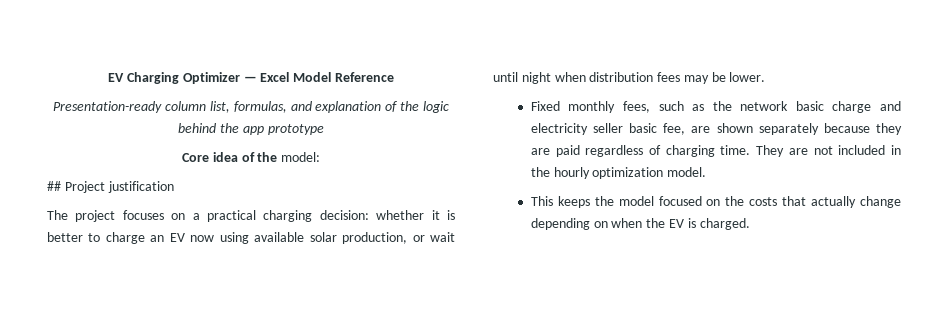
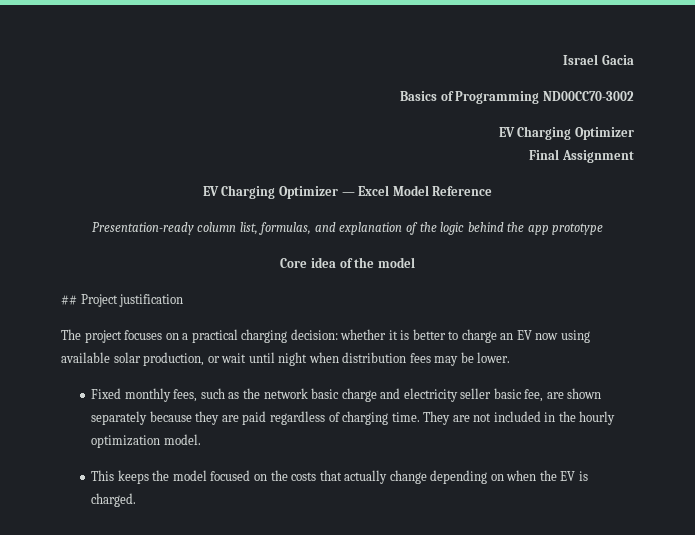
(108, 77) none -> [563,54,634,65] [400,91,634,104] [498,126,634,140] [529,149,634,163] Israel Gacia // Basics of Programming ND00CC70-3002 // EV Charging Optimizer // Final Assignment //
[281,152,321,162] model: -> [377,257,415,268] model

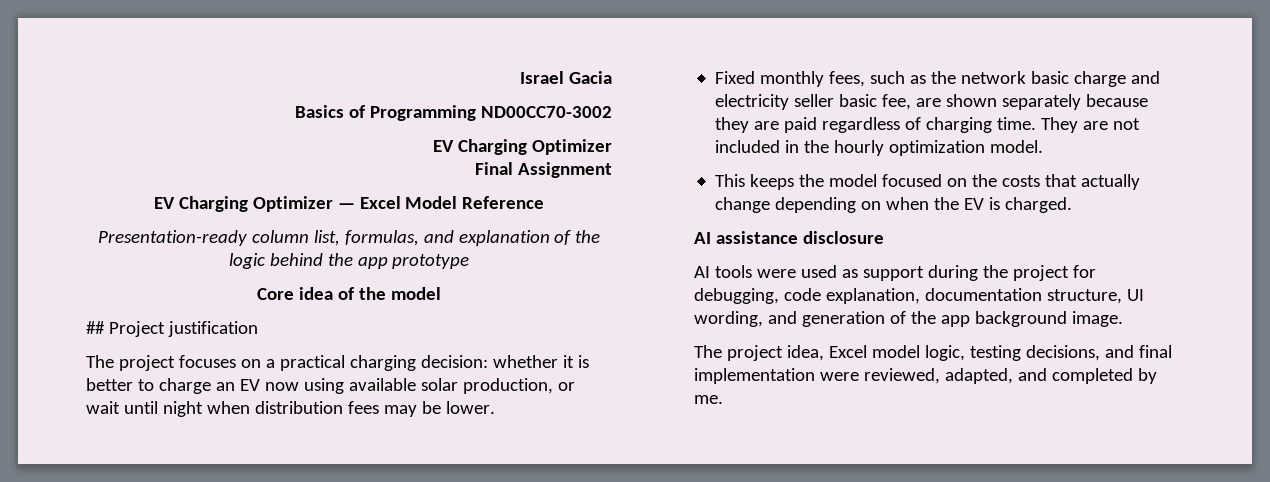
(137, 500) none -> [694,231,885,244] [694,265,1097,281] [694,288,1145,304] [694,311,1124,327] [694,345,1173,361] [694,368,1158,384] [694,395,724,404] // AI assistance disclosure // AI tools were used as support during the project for debugging, code explanation, documentation structure, UI wording, and generation of the app background image. // The project idea, Excel model logic, testing decisions, and final implementation were reviewed, adapted, and completed by me.

